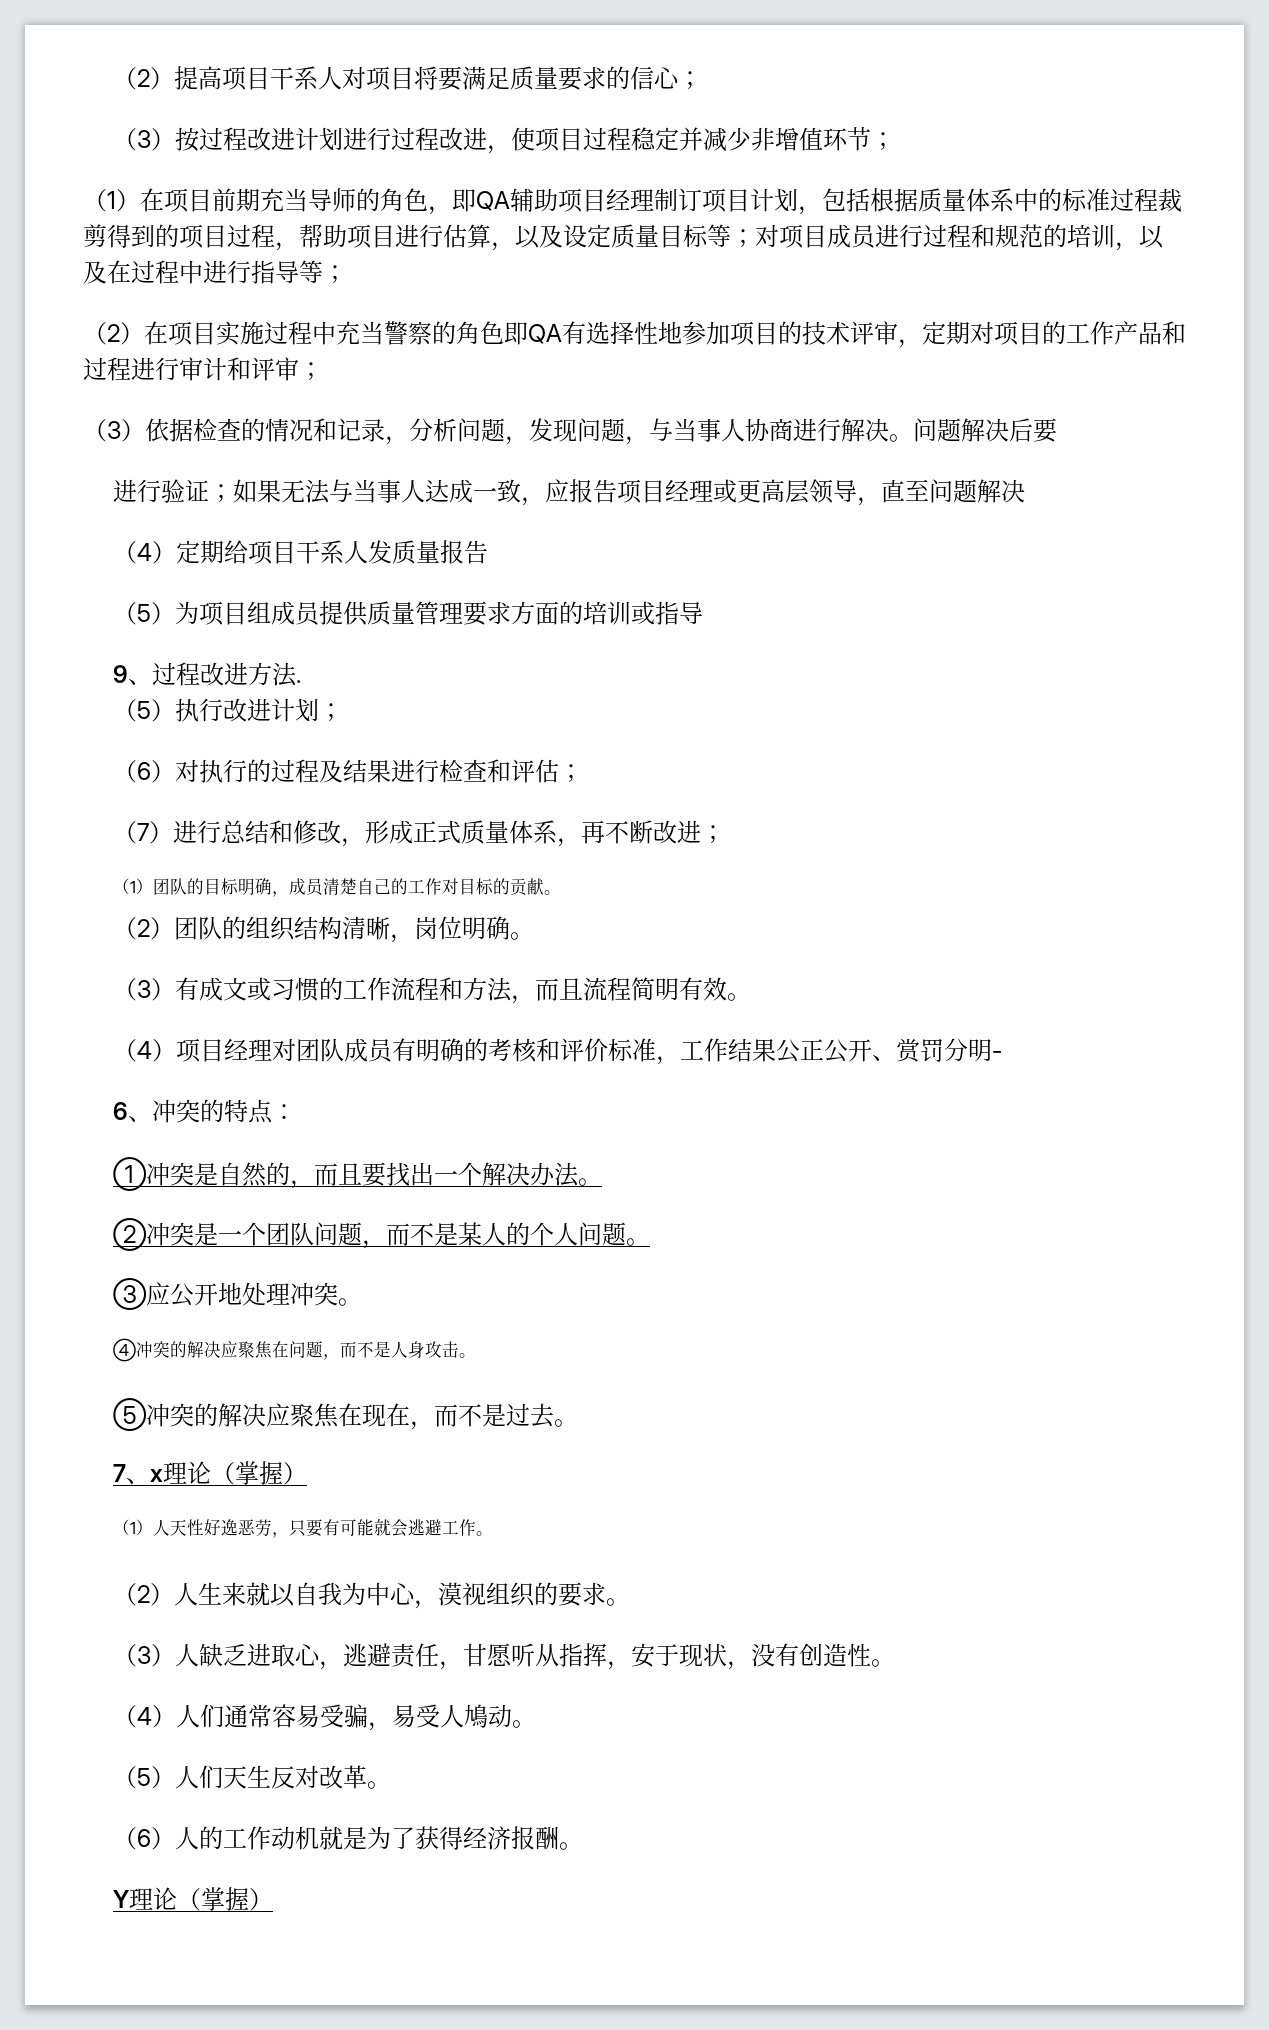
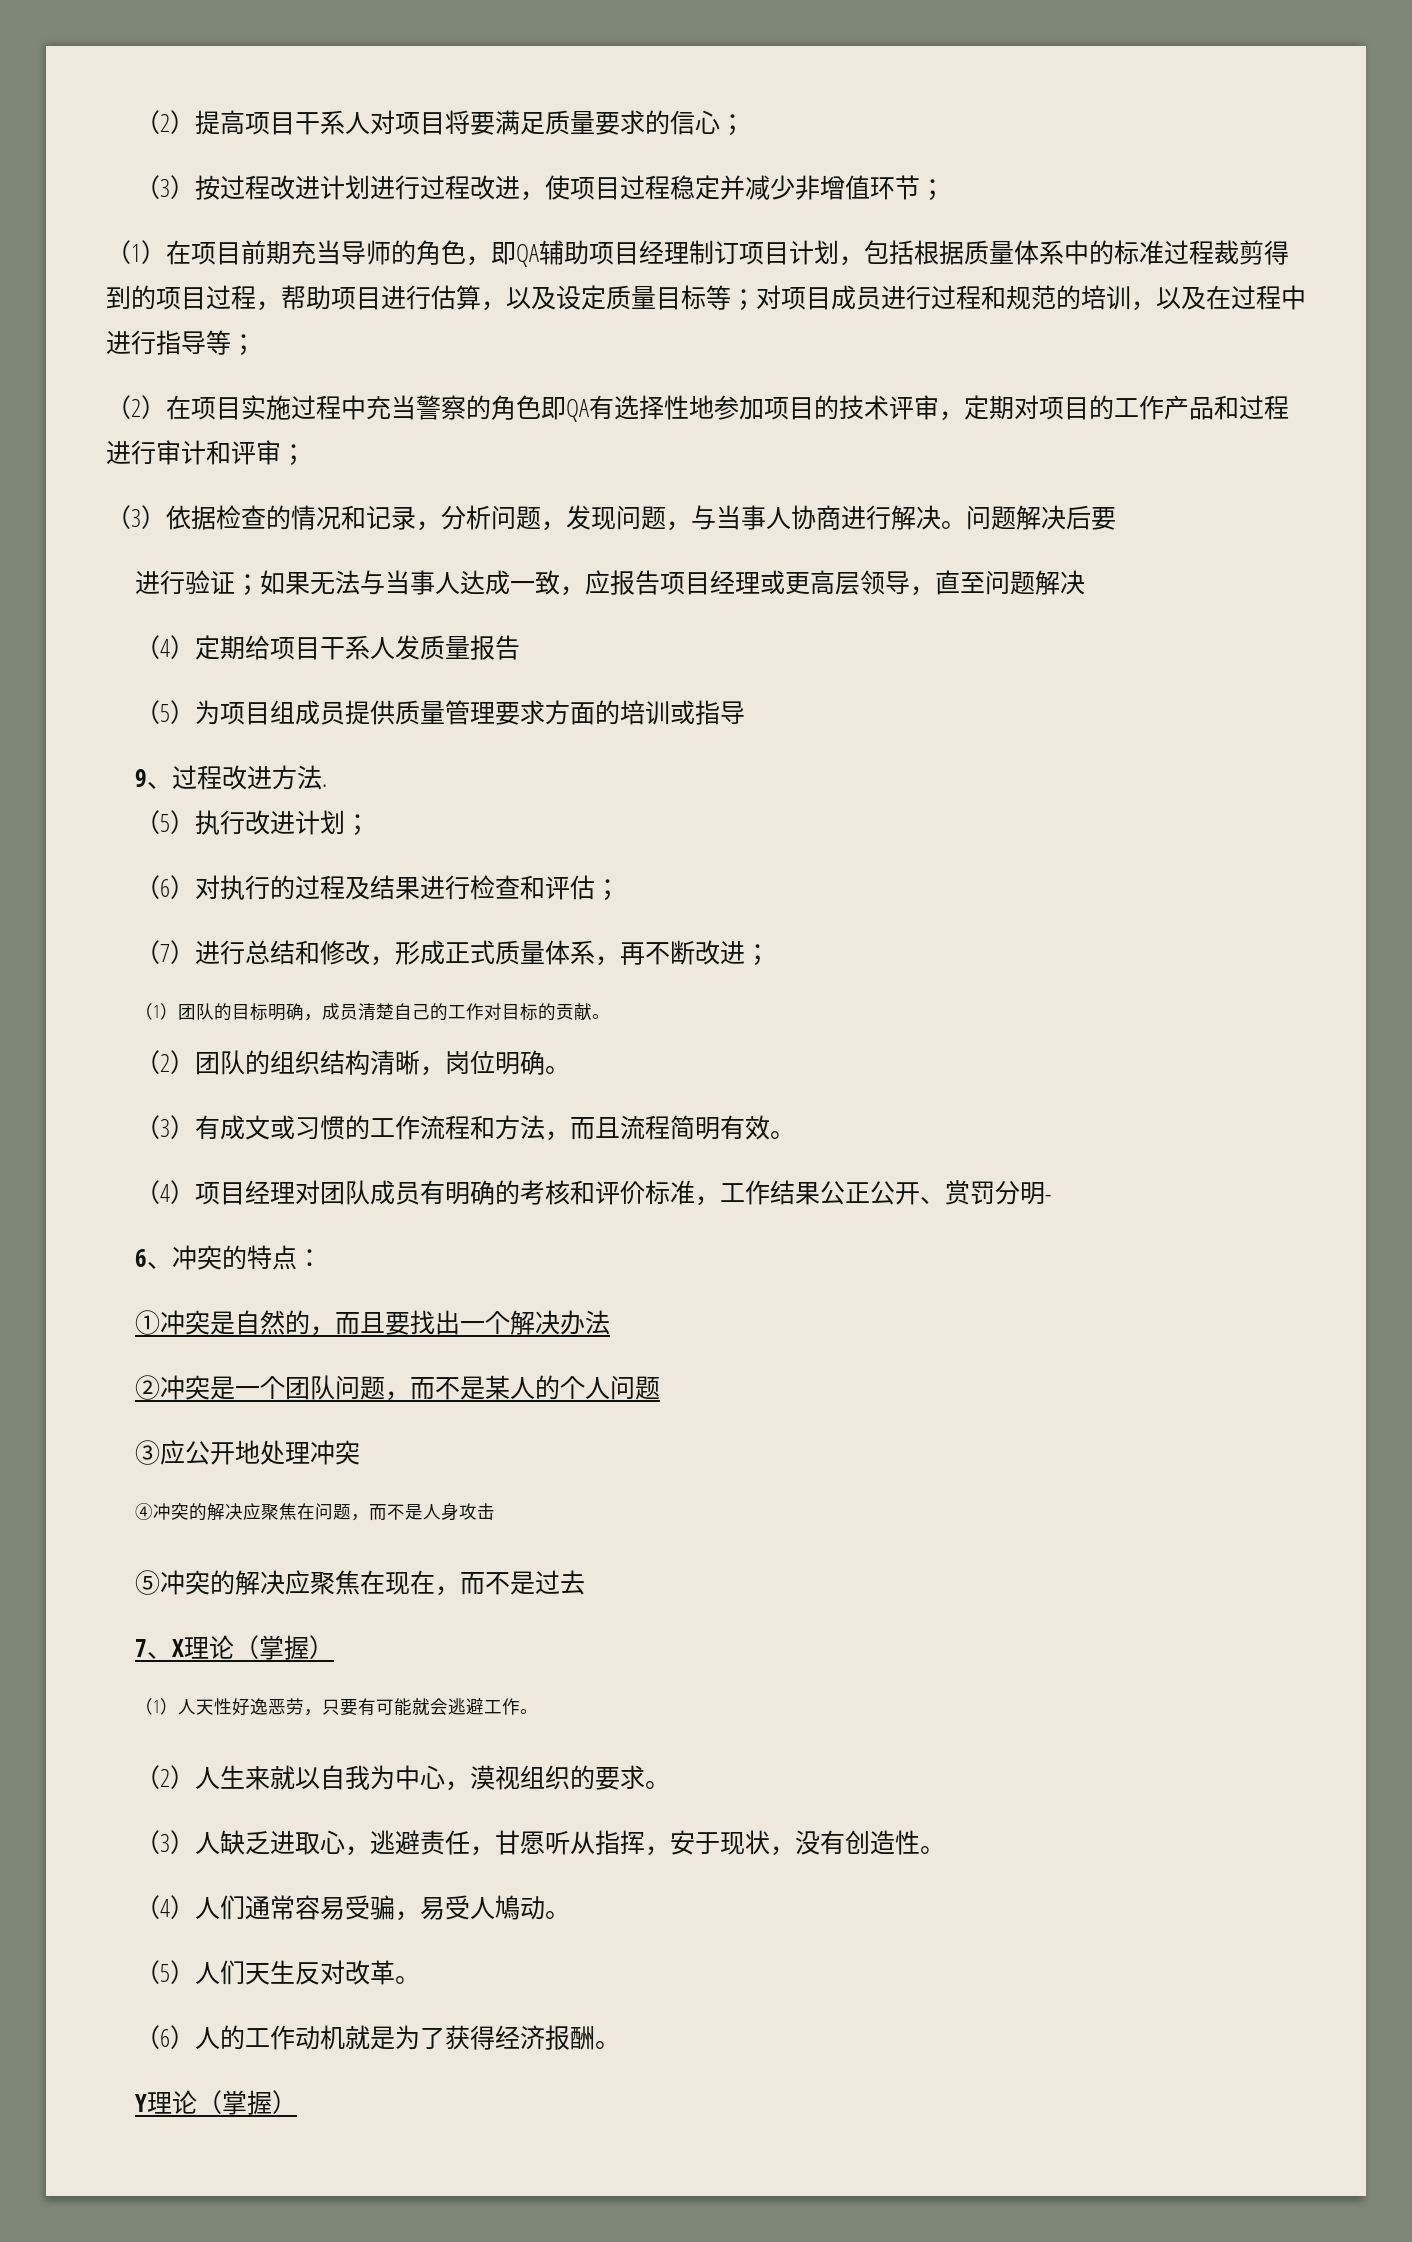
[577,1178,602,1186] 。 -> (611, 1322) none
[625,1238,650,1246] 。 -> (661, 1388) none
[337,1298,362,1306] 。 -> (361, 1452) none
[458,1353,476,1358] 。 -> (496, 1511) none
[553,1419,578,1427] 。 -> (586, 1582) none
[149,1469,163,1482] x -> [172,1639,185,1657] X

